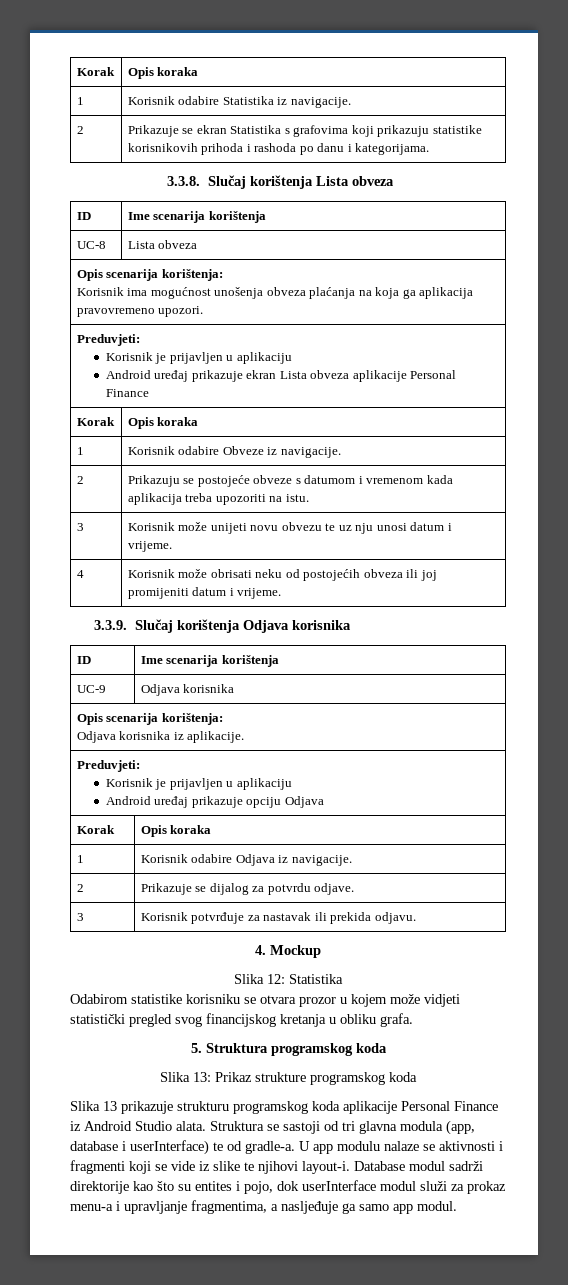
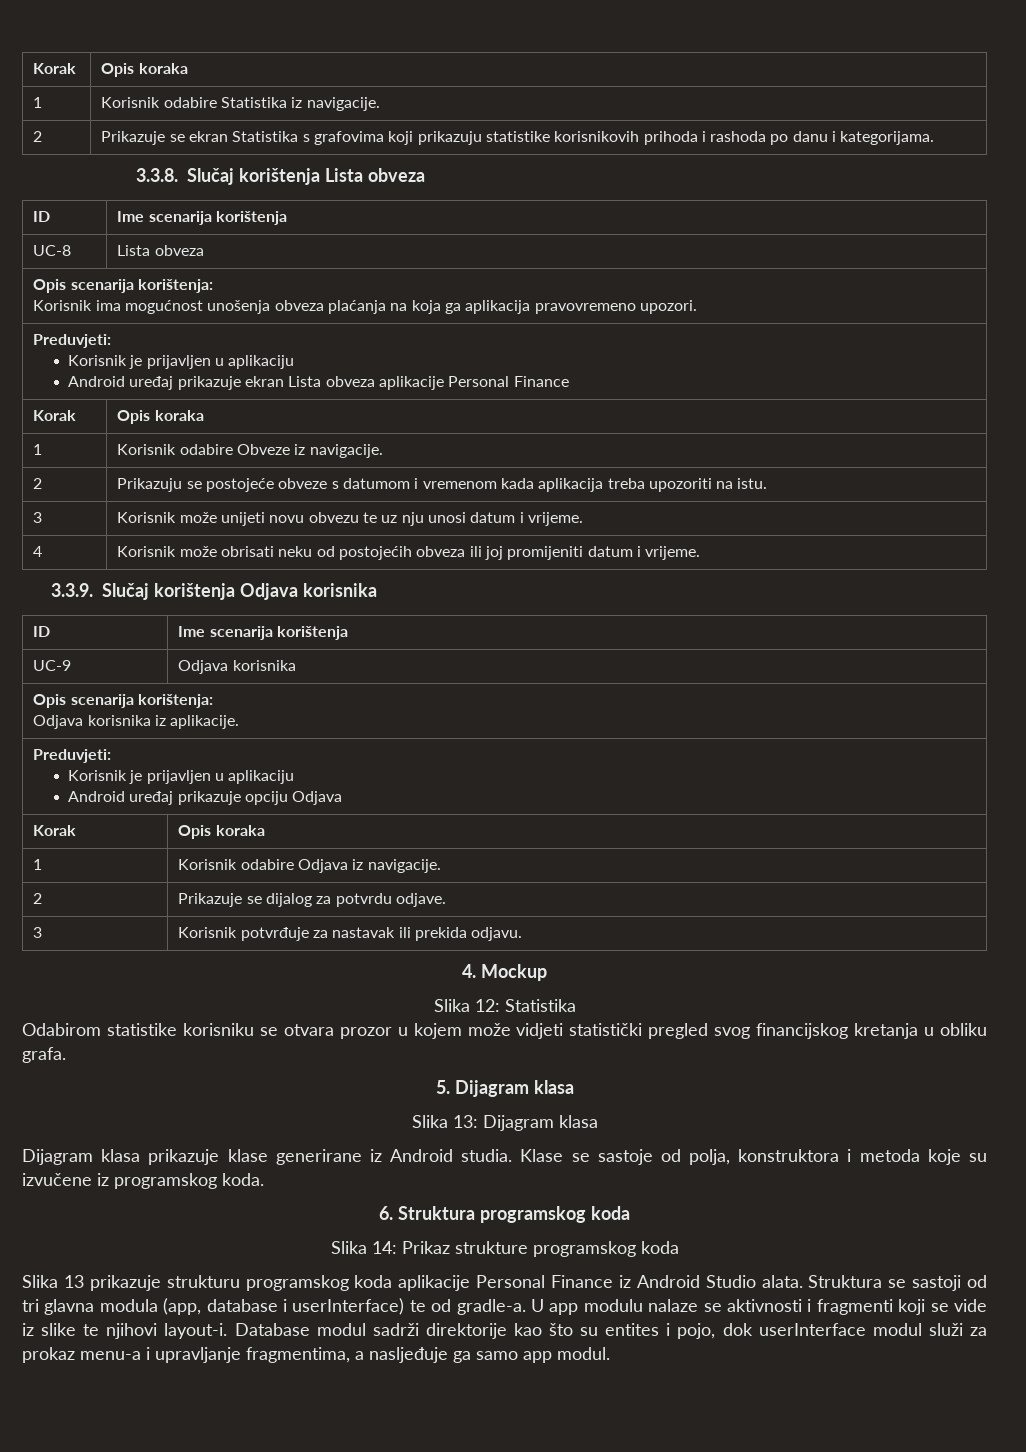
(202, 1048) none -> [454,1080,574,1097] [411,1115,598,1131] [22,1149,987,1165] [22,1173,264,1189] [379,1206,393,1220] Dijagram klasa // Slika 13: Dijagram klasa // Dijagram klasa prikazuje klase generirane iz Android studia. Klase se sastoje od polja, konstruktora i metoda koje su izvučene iz programskog koda. // 6.
[193,1072,211,1082] 13: -> [371,1241,397,1254] 14:

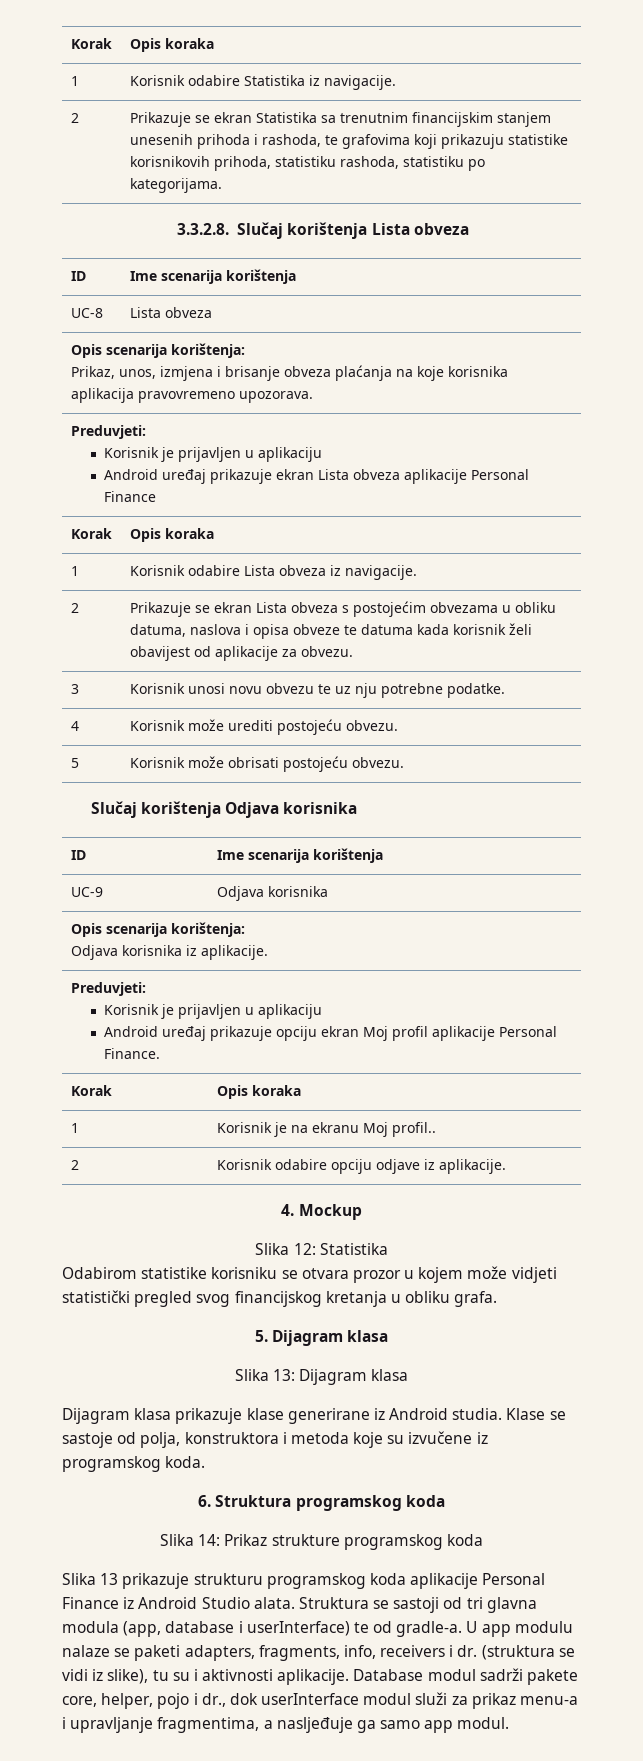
[302,134,310,142] s -> [320,112,551,127] [129,134,338,149] sa trenutnim financijskim stanjem unesenih prihoda i rashoda, te
[643,131,837,145] prihoda i rashoda po danu i -> [213,156,485,171] prihoda, statistiku rashoda, statistiku po
[135,168,178,182] 3.3.8. -> [177,223,230,235] 3.3.2.8.
[33,300,271,314] Korisnik ima mogućnost unošenja -> [70,366,280,381] Prikaz, unos, izmjena i brisanje
[411,300,461,314] koja ga -> [416,366,508,381] koje korisnika
[639,300,697,314] upozori. -> [238,391,313,403] upozorava.
[236,444,383,458] [33,478,43,489] [117,478,768,492] [33,512,43,523] [117,512,265,526] Obveze iz navigacije. // 2 | Prikazuju se postojeće obveze s datumom i vremenom kada aplikacija treba upozoriti na istu. // 3 | Korisnik može unijeti -> [243,565,417,580] [70,603,79,613] [129,601,556,617] [129,623,532,639] [129,646,353,661] [70,684,79,694] [129,683,225,694] Lista obveza iz navigacije. // 2 | Prikazuje se ekran Lista obveza s postojećim obvezama u obliku datuma, naslova i opisa obveze te datuma kada korisnik želi obavijest od aplikacije za obvezu. // 3 | Korisnik unosi
[427,512,583,526] [33,546,43,557] [117,546,701,560] [50,583,93,597] unosi datum i vrijeme. // 4 | Korisnik može obrisati neku od postojećih obveza ili joj promijeniti datum i vrijeme. // 3.3.9. -> [380,683,505,698] [70,721,79,731] [129,719,398,735] [70,758,79,768] [129,756,404,772] potrebne podatke. // 4 | Korisnik može urediti postojeću obvezu. // 5 | Korisnik može obrisati postojeću obvezu. //
[292,791,343,805] [33,825,77,836] [178,825,265,839] [33,859,43,870] [178,859,441,873] [33,893,43,904] [178,893,446,907] [33,927,43,938] [178,927,523,941] Odjava // Korak | Opis koraka // 1 | Korisnik odabire Odjava iz navigacije. // 2 | Prikazuje se dijalog za potvrdu odjave. // 3 | Korisnik potvrđuje za nastavak ili prekida odjavu. -> [320,1026,557,1041] [103,1048,160,1059] [70,1085,112,1096] [216,1085,301,1099] [70,1123,79,1133] [216,1122,436,1137] [70,1160,79,1170] [216,1159,506,1174] ekran Moj profil aplikacije Personal Finance. // Korak | Opis koraka // 1 | Korisnik je na ekranu Moj profil.. // 2 | Korisnik odabire opciju odjave iz aplikacije.
[726,1299,987,1315] [22,1323,716,1339] aktivnosti i fragmenti koji se vide iz slike te njihovi layout-i. Database modul sadrži direktorije kao što su entites i pojo, -> [134,1645,575,1661] [62,1668,579,1685] [62,1693,226,1709] paketi adapters, fragments, info, receivers i dr. (struktura se vidi iz slike), tu su i aktivnosti aplikacije. Database modul sadrži pakete core, helper, pojo i dr.,
[22,1347,75,1363] prokaz -> [471,1693,516,1709] prikaz

